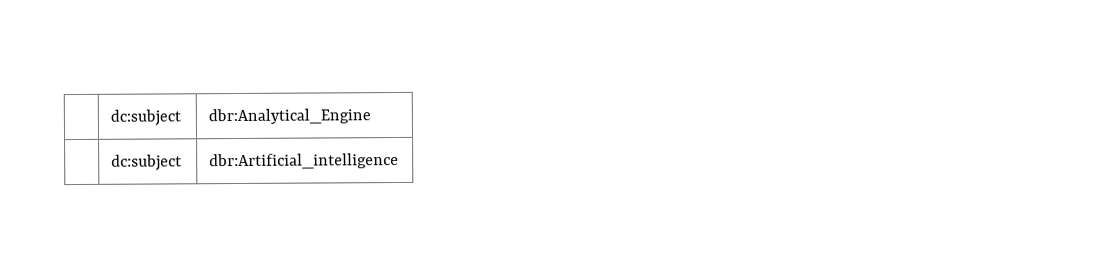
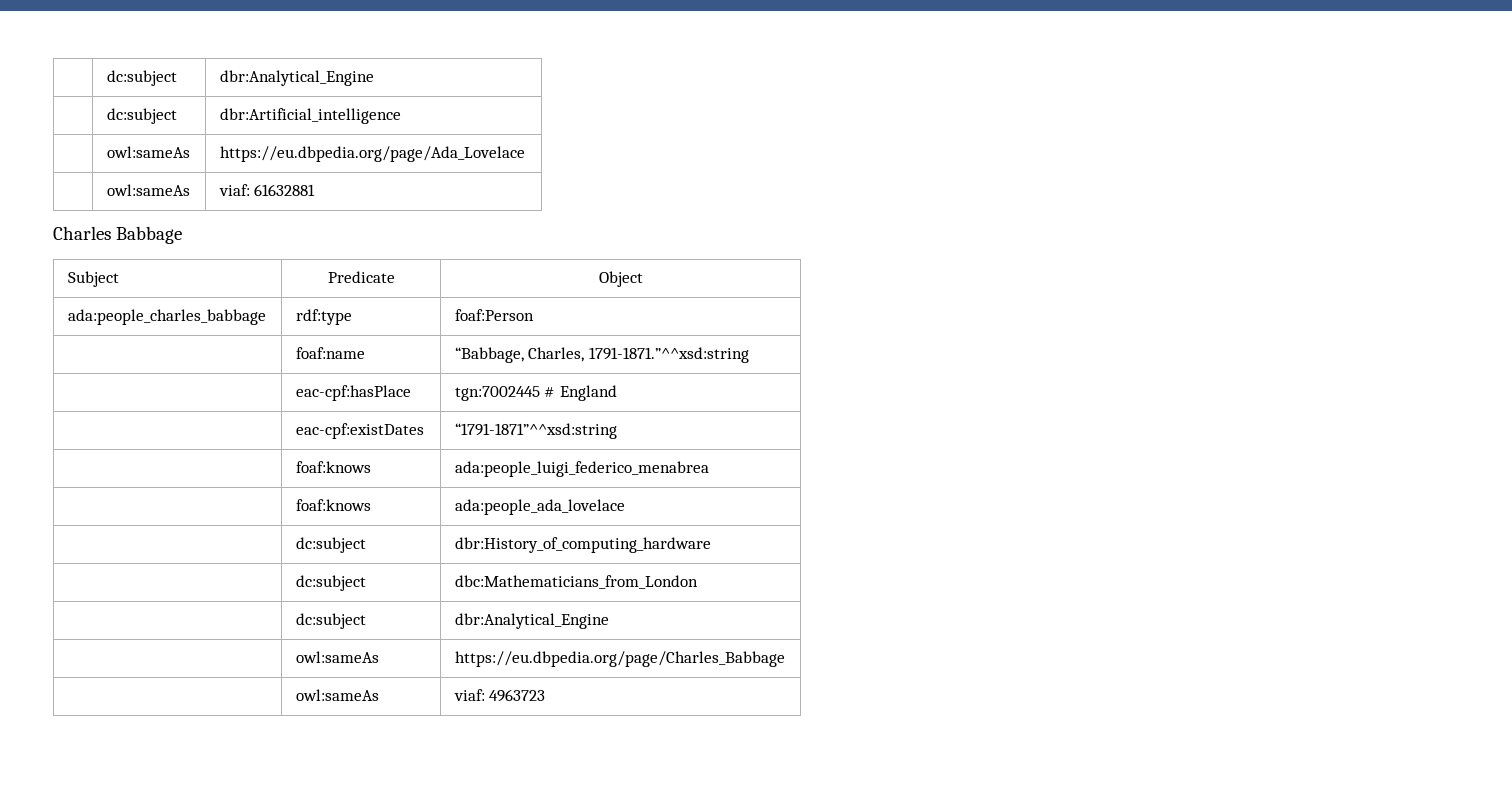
(400, 161) none -> [106,146,190,158] [219,146,525,162] [106,184,190,196] [218,184,316,196] [53,226,183,244] [67,271,119,287] [327,271,395,283] [598,271,643,287] [67,309,266,325] [295,309,352,325] [454,309,534,321] [295,347,365,359] [454,347,749,363] [295,385,411,401] [454,385,617,401] [295,423,424,439] [454,423,617,439] [295,461,371,473] [454,461,709,477] [295,499,371,511] [454,499,625,515] [295,537,366,553] [454,537,711,553] [295,575,366,591] [454,575,698,589] [295,613,366,629] [454,613,609,629] [295,651,379,663] [454,651,785,667] [295,689,379,701] [453,689,546,702] // | owl:sameAs | https://eu.dbpedia.org/page/Ada_Lovelace // | owl:sameAs | viaf: 61632881 // Charles Babbage // Subject | Predicate | Object // ada:people_charles_babbage | rdf:type | foaf:Person // | foaf:name | “Babbage, Charles, 1791-1871.”^^xsd:string // | eac-cpf:hasPlace | tgn:7002445 # England // | eac-cpf:existDates | “1791-1871”^^xsd:string // | foaf:knows | ada:people_luigi_federico_menabrea // | foaf:knows | ada:people_ada_lovelace // | dc:subject | dbr:History_of_computing_hardware // | dc:subject | dbc:Mathematicians_from_London // | dc:subject | dbr:Analytical_Engine // | owl:sameAs | https://eu.dbpedia.org/page/Charles_Babbage // | owl:sameAs | viaf: 4963723

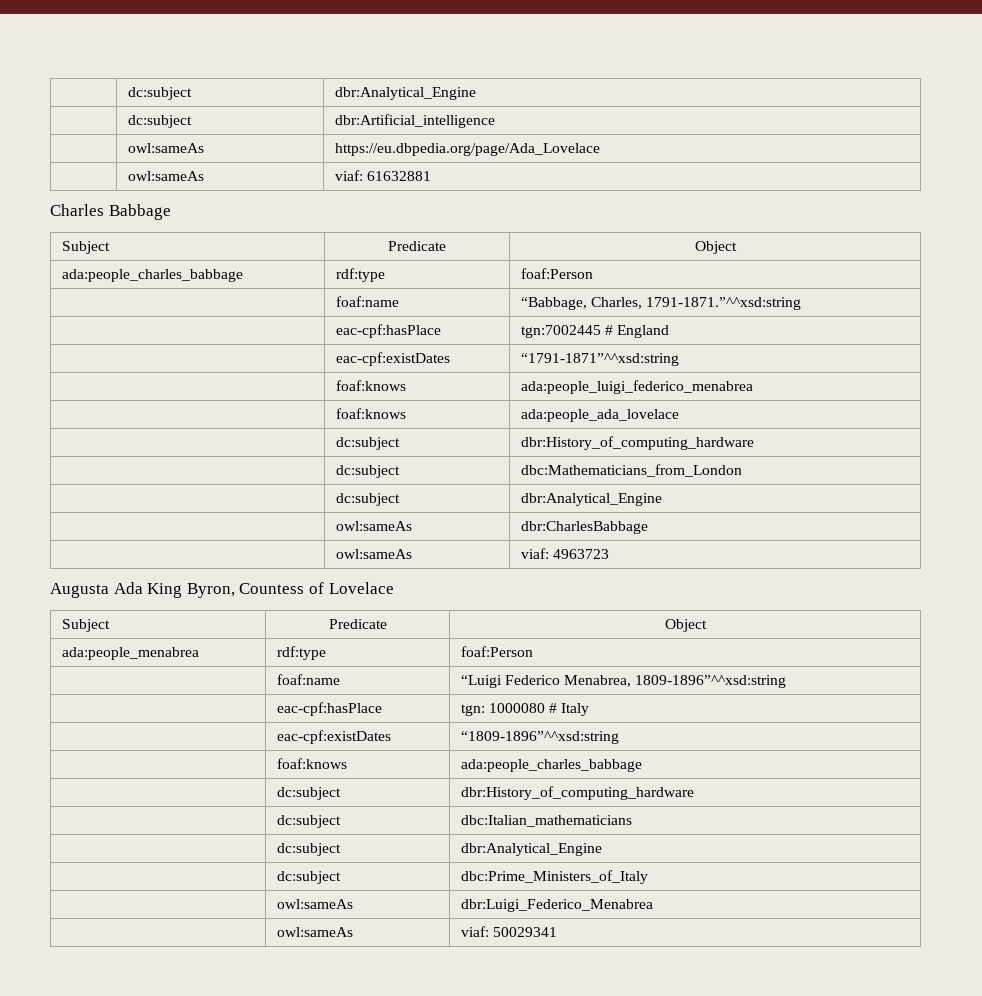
[454,651,785,667] https://eu.dbpedia.org/page/Charles_Babbage -> [520,521,648,534] dbr:CharlesBabbage
(546, 695) none -> [50,582,394,598] [61,619,110,632] [328,619,387,629] [664,619,707,632] [61,647,199,660] [276,646,326,660] [460,646,533,657] [276,674,340,685] [460,675,787,688] [276,702,382,716] [460,703,590,716] [276,730,391,744] [460,731,619,744] [276,758,347,769] [460,759,642,772] [276,787,341,800] [460,786,694,800] [276,815,341,828] [460,815,632,827] [276,843,341,856] [460,843,602,856] [276,871,341,884] [460,870,648,884] [276,899,353,909] [460,899,653,912] [276,927,353,937] [460,926,558,937] // Augusta Ada King Byron, Countess of Lovelace // Subject | Predicate | Object // ada:people_menabrea | rdf:type | foaf:Person // | foaf:name | “Luigi Federico Menabrea, 1809-1896”^^xsd:string // | eac-cpf:hasPlace | tgn: 1000080 # Italy // | eac-cpf:existDates | “1809-1896”^^xsd:string // | foaf:knows | ada:people_charles_babbage // | dc:subject | dbr:History_of_computing_hardware // | dc:subject | dbc:Italian_mathematicians // | dc:subject | dbr:Analytical_Engine // | dc:subject | dbc:Prime_Ministers_of_Italy // | owl:sameAs | dbr:Luigi_Federico_Menabrea // | owl:sameAs | viaf: 50029341

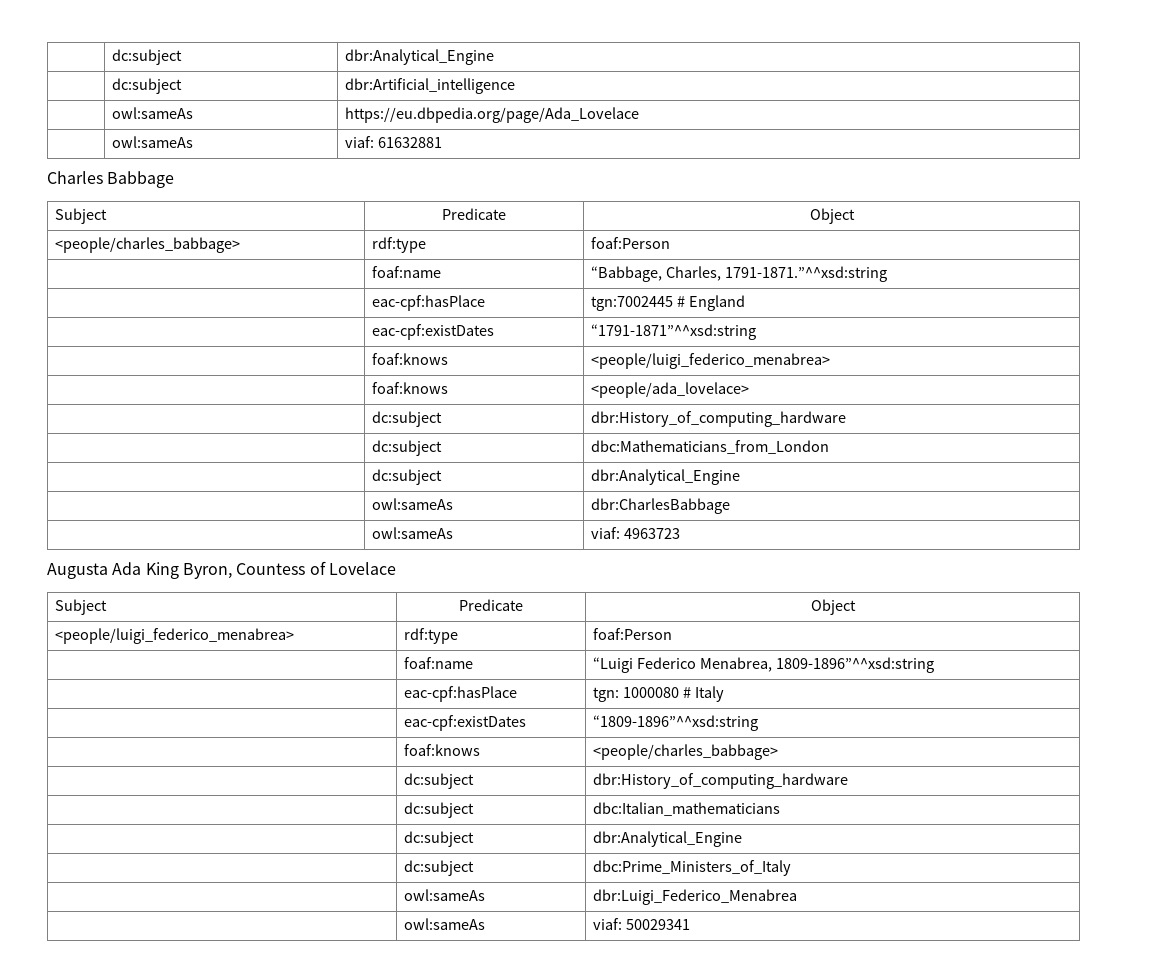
[61,269,243,282] ada:people_charles_babbage -> [54,237,240,253] <people/charles_babbage>
[520,380,753,394] [335,408,406,419] [520,409,679,422] ada:people_luigi_federico_menabrea // | foaf:knows | ada:people_ada_lovelace -> [590,353,830,369] [371,382,448,394] [590,382,749,398] <people/luigi_federico_menabrea> // | foaf:knows | <people/ada_lovelace>
[61,647,199,660] ada:people_menabrea -> [54,628,294,644] <people/luigi_federico_menabrea>
[460,759,642,772] ada:people_charles_babbage -> [592,744,778,760] <people/charles_babbage>

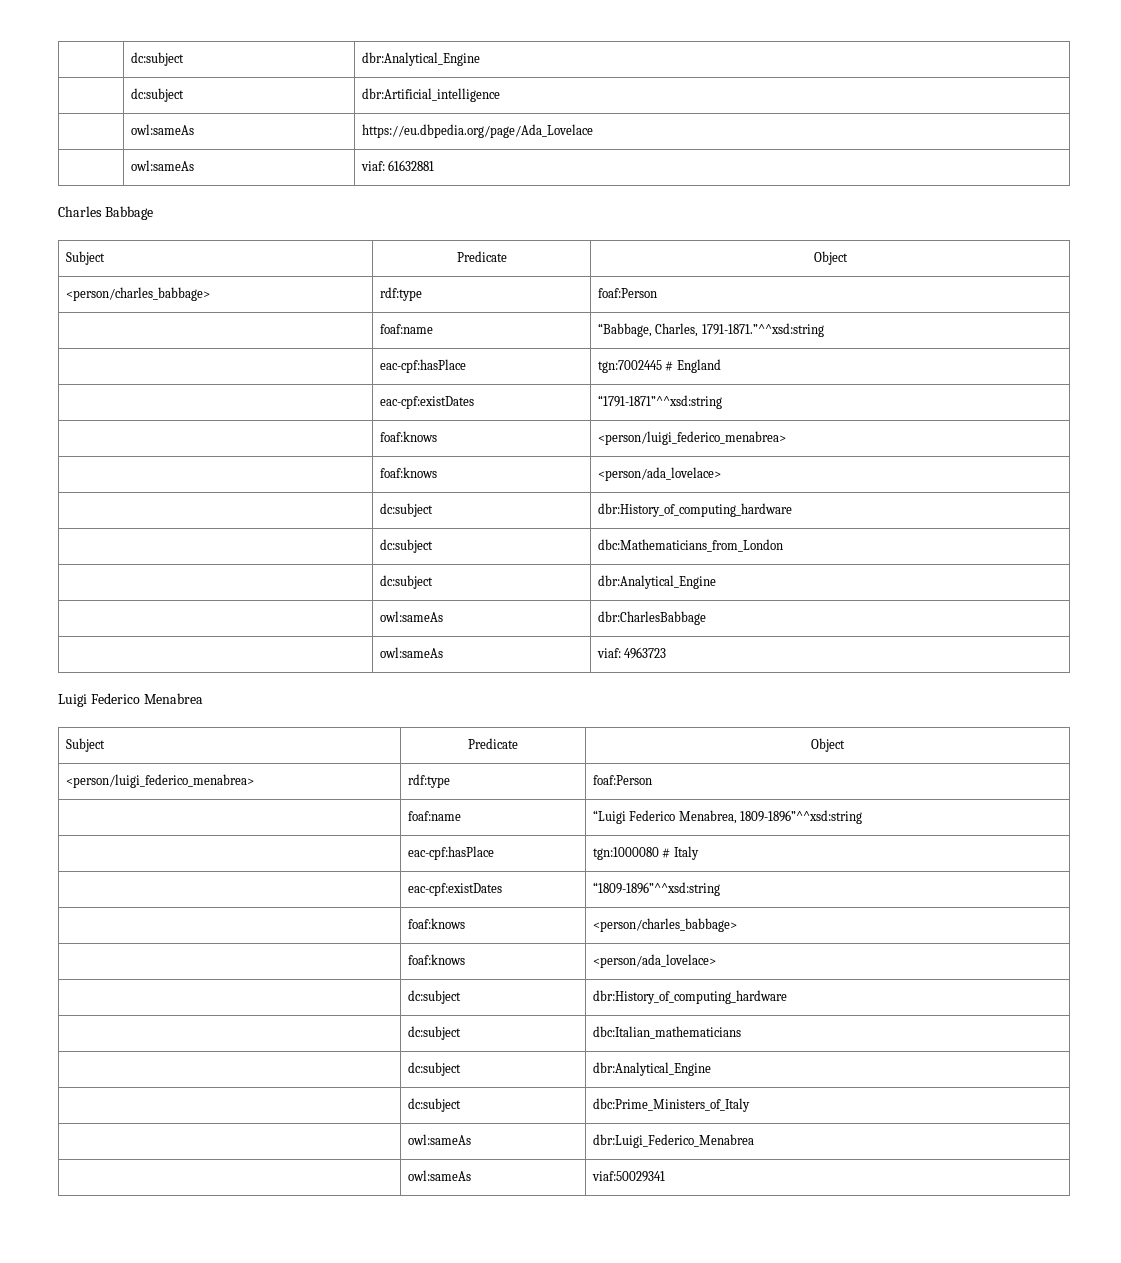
[54,237,240,253] <people/charles_babbage> -> [65,287,210,301] <person/charles_babbage>
[590,353,830,369] [371,382,448,394] [590,382,749,398] <people/luigi_federico_menabrea> // | foaf:knows | <people/ada_lovelace> -> [597,431,786,445] [379,467,437,478] [597,467,721,481] <person/luigi_federico_menabrea> // | foaf:knows | <person/ada_lovelace>
[47,561,396,579] [54,599,107,615] [458,599,523,611] [810,599,856,615] [54,628,294,644] Augusta Ada King Byron, Countess of Lovelace // Subject | Predicate | Object // <people/luigi_federico_menabrea> -> [58,693,203,707] [65,738,105,752] [468,738,518,749] [810,738,845,752] [65,774,254,788] Luigi Federico Menabrea // Subject | Predicate | Object // <person/luigi_federico_menabrea>
[592,687,679,702] tgn: 1000080 -> [592,847,659,860] tgn:1000080
[592,744,778,760] <people/charles_babbage> -> [592,918,737,932] [407,954,465,965] [592,954,716,968] <person/charles_babbage> // | foaf:knows | <person/ada_lovelace>
[592,918,690,930] viaf: 50029341 -> [591,1171,665,1182] viaf:50029341

